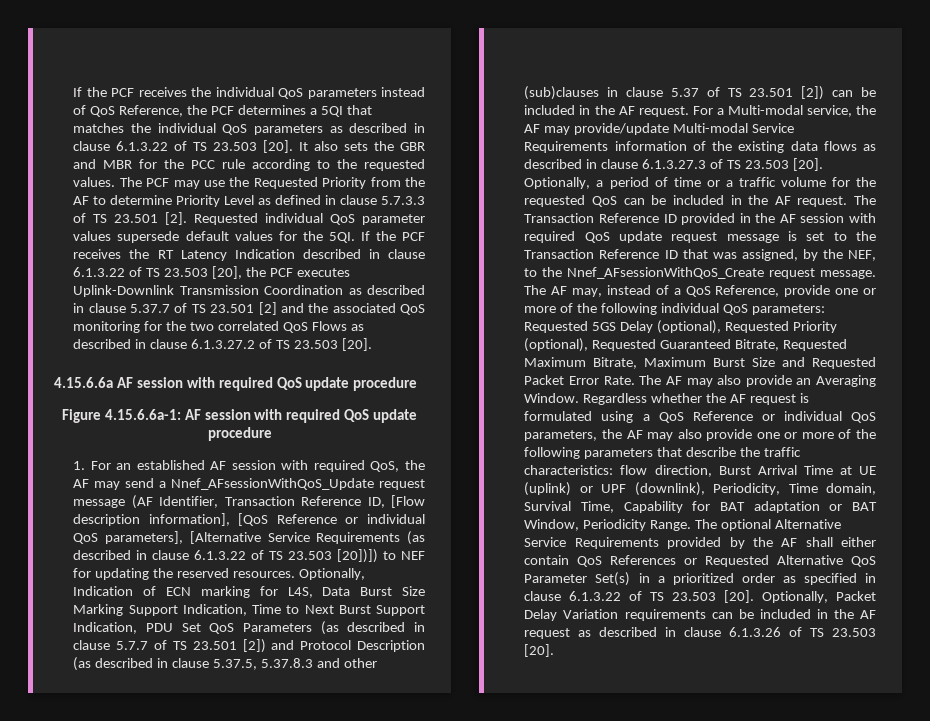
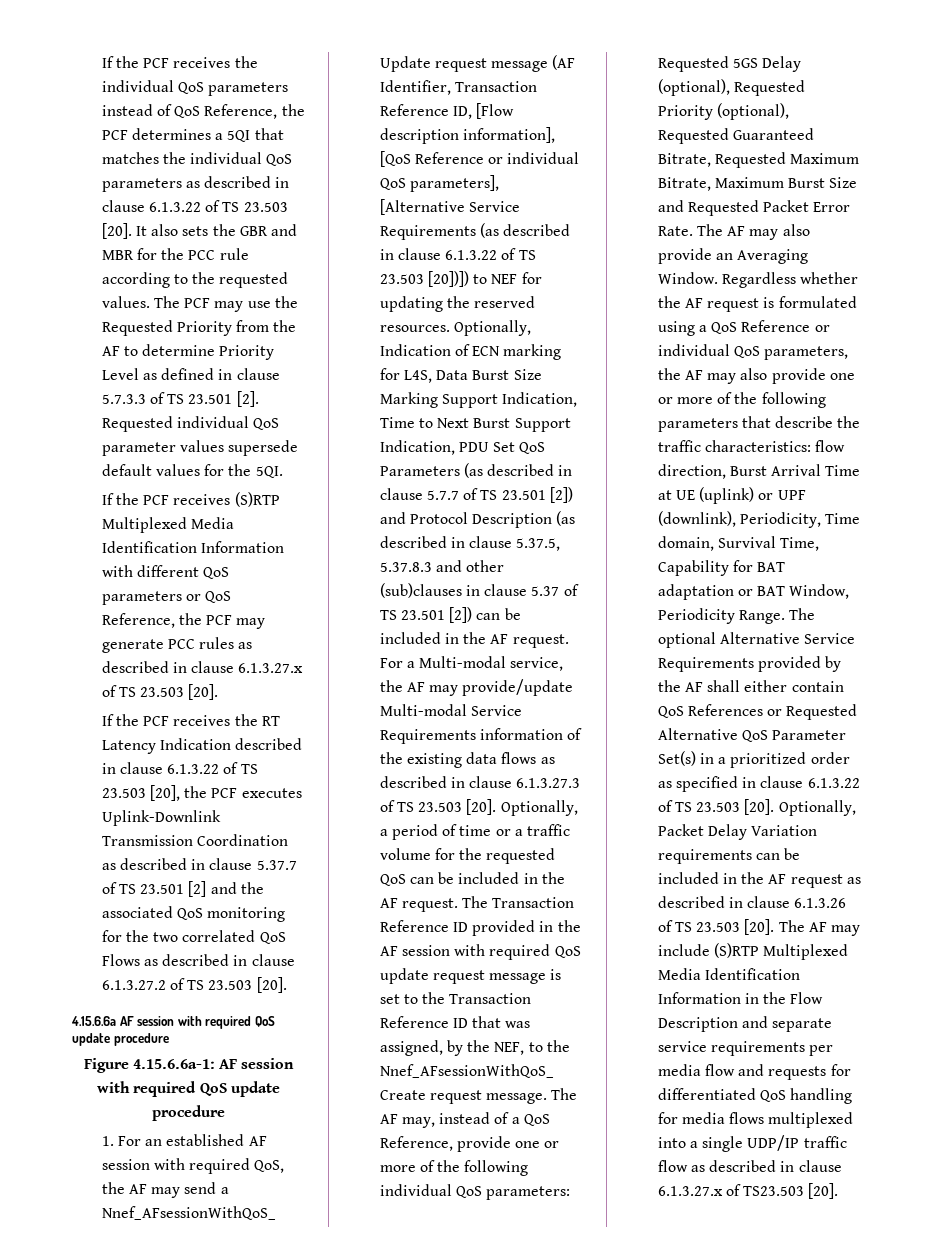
(355, 237) none -> [101,492,280,507] [101,517,235,533] [101,541,285,553] [101,565,230,579] [101,591,232,605] [101,613,266,629] [101,637,253,653] [101,661,304,673] [101,684,219,700] // If the PCF receives (S)RTP Multiplexed Media Identification Information with different QoS parameters or QoS Reference, the PCF may generate PCC rules as described in clause 6.1.3.27.x of TS 23.503 [20]. //
(555, 650) none -> [778,920,860,936] [657,943,849,960] [657,968,801,980] [657,992,824,1004] [657,1016,833,1032] [657,1041,834,1056] [657,1064,851,1080] [657,1088,853,1104] [657,1112,854,1128] [657,1135,847,1152] [657,1160,842,1172] [657,1183,839,1199] The AF may include (S)RTP Multiplexed Media Identification Information in the Flow Description and separate service requirements per media flow and requests for differentiated QoS handling for media flows multiplexed into a single UDP/IP traffic flow as described in clause 6.1.3.27.x of TS23.503 [20].

